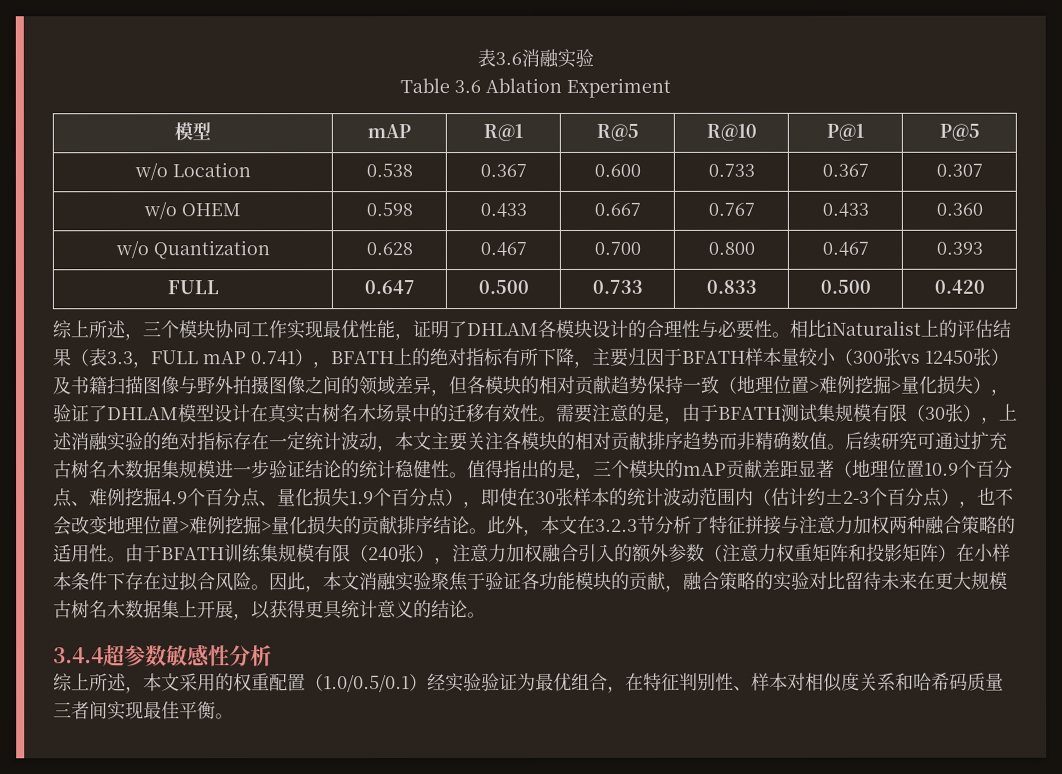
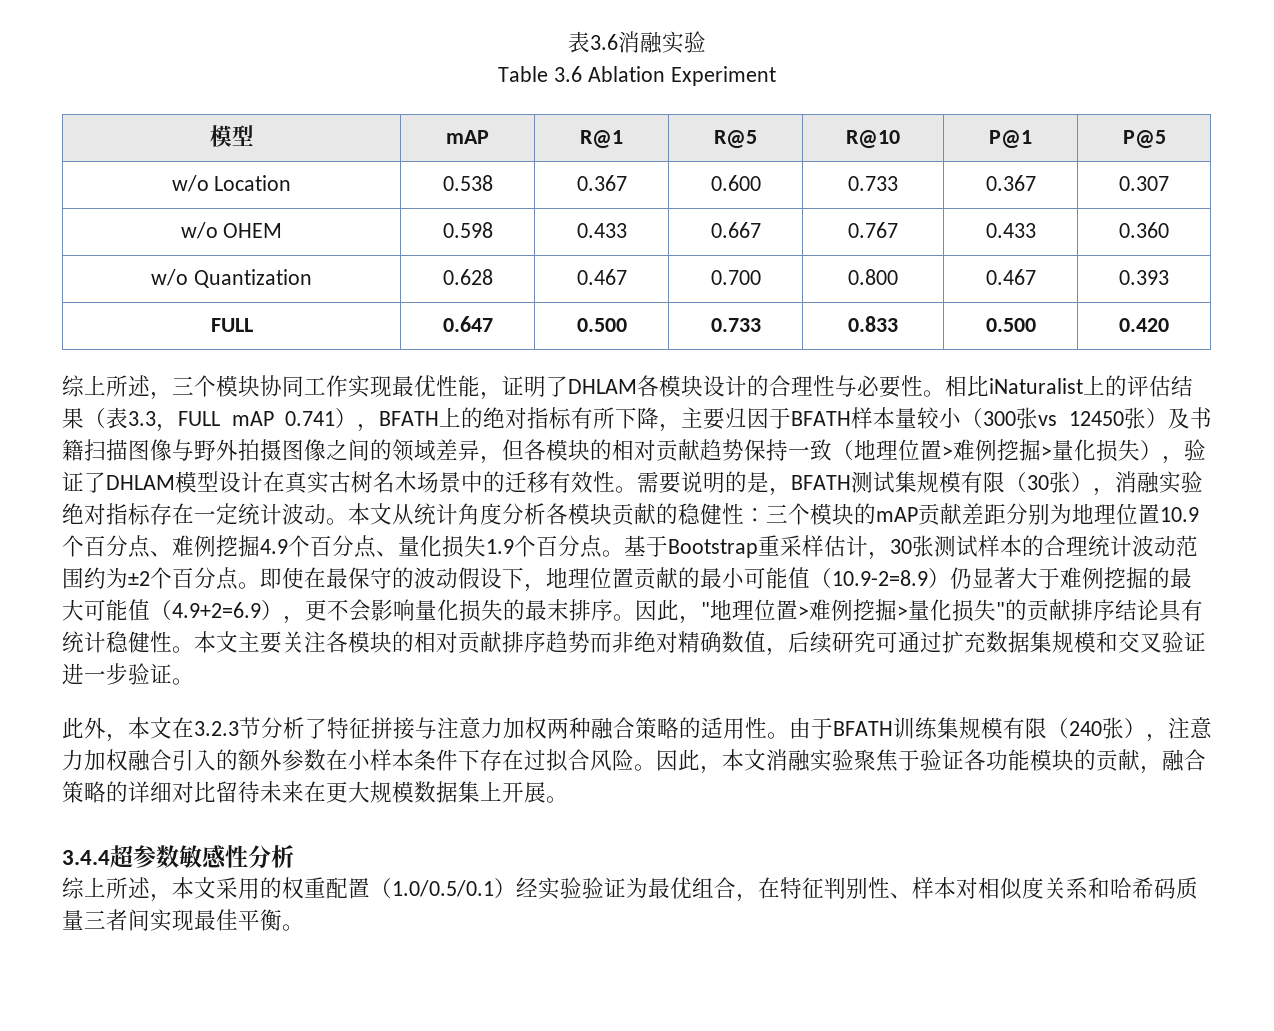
[592,403,719,424] 注意的是，由于 -> [681,471,791,496] 说明的是，
[999,403,1018,421] [53,432,162,452] 上述消融实验的 -> [1115,471,1203,494] 消融实验
[377,431,1008,453] [53,459,594,480] ，本文主要关注各模块的相对贡献排序趋势而非精确数值。后续研究可通过扩充古树名木数据集规模进一步验证结论的统计稳健性。值得指出的是， -> [326,503,766,526] 。本文从统计角度分析各模块贡献的稳健性：
[798,459,853,478] 显著（ -> [1006,503,1072,525] 分别为
[445,487,1014,509] [53,516,344,536] ），即使在30张样本的统计波动范围内（估计约±2-3个百分点），也不会改变地理位置>难例挖掘>量化损失 -> [602,535,1198,560] [62,567,1192,592] [62,599,1005,624] 。基于Bootstrap重采样估计，30张测试样本的合理统计波动范围约为±2个百分点。即使在最保守的波动假设下，地理位置贡献的最小可能值（10.9-2=8.9）仍显著大于难例挖掘的最大可能值（4.9+2=6.9），更不会影响量化损失的最末排序。因此，"地理位置>难例挖掘>量化损失"
[469,528,488,535] 。 -> [1159,599,1203,622] [62,631,1206,656] [62,663,194,685] 具有统计稳健性。本文主要关注各模块的相对贡献排序趋势而非绝对精确数值，后续研究可通过扩充数据集规模和交叉验证进一步验证。 //
[704,543,957,562] （注意力权重矩阵和投影矩阵） -> (326, 760) none
[773,571,810,591] 实验 -> [128,781,172,803] 详细
[53,600,126,619] 古树名木 -> (414, 792) none
[233,600,468,621] ，以获得更具统计意义的结论 -> (546, 792) none

